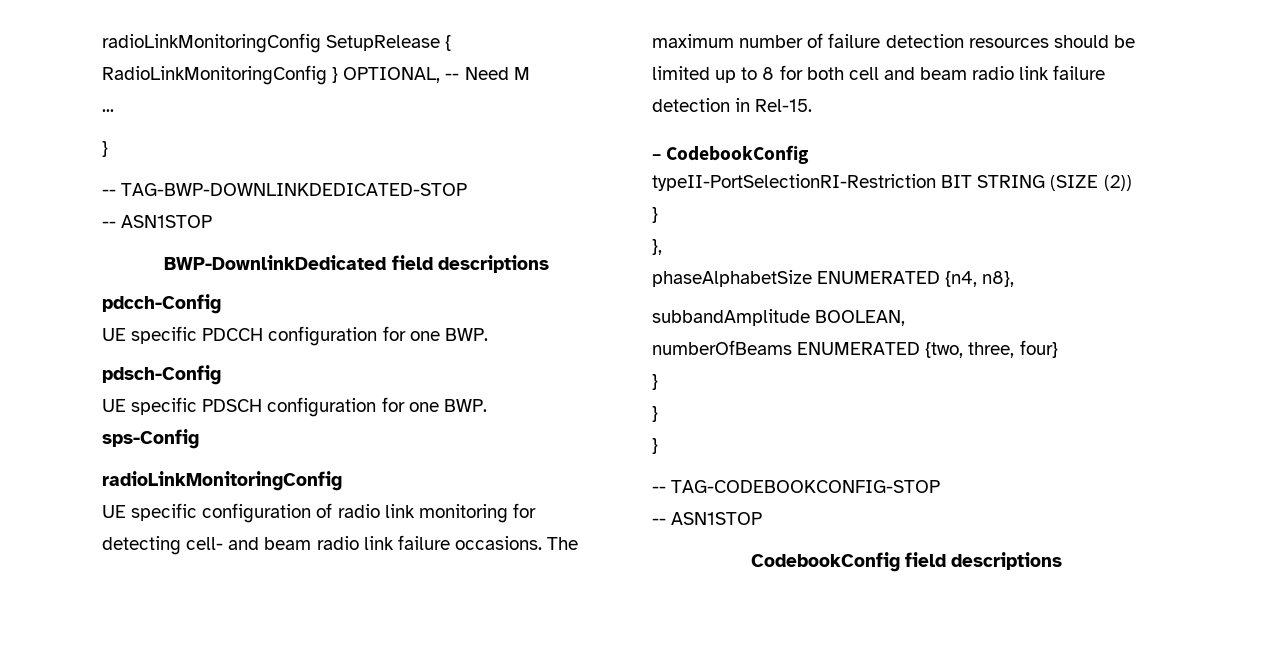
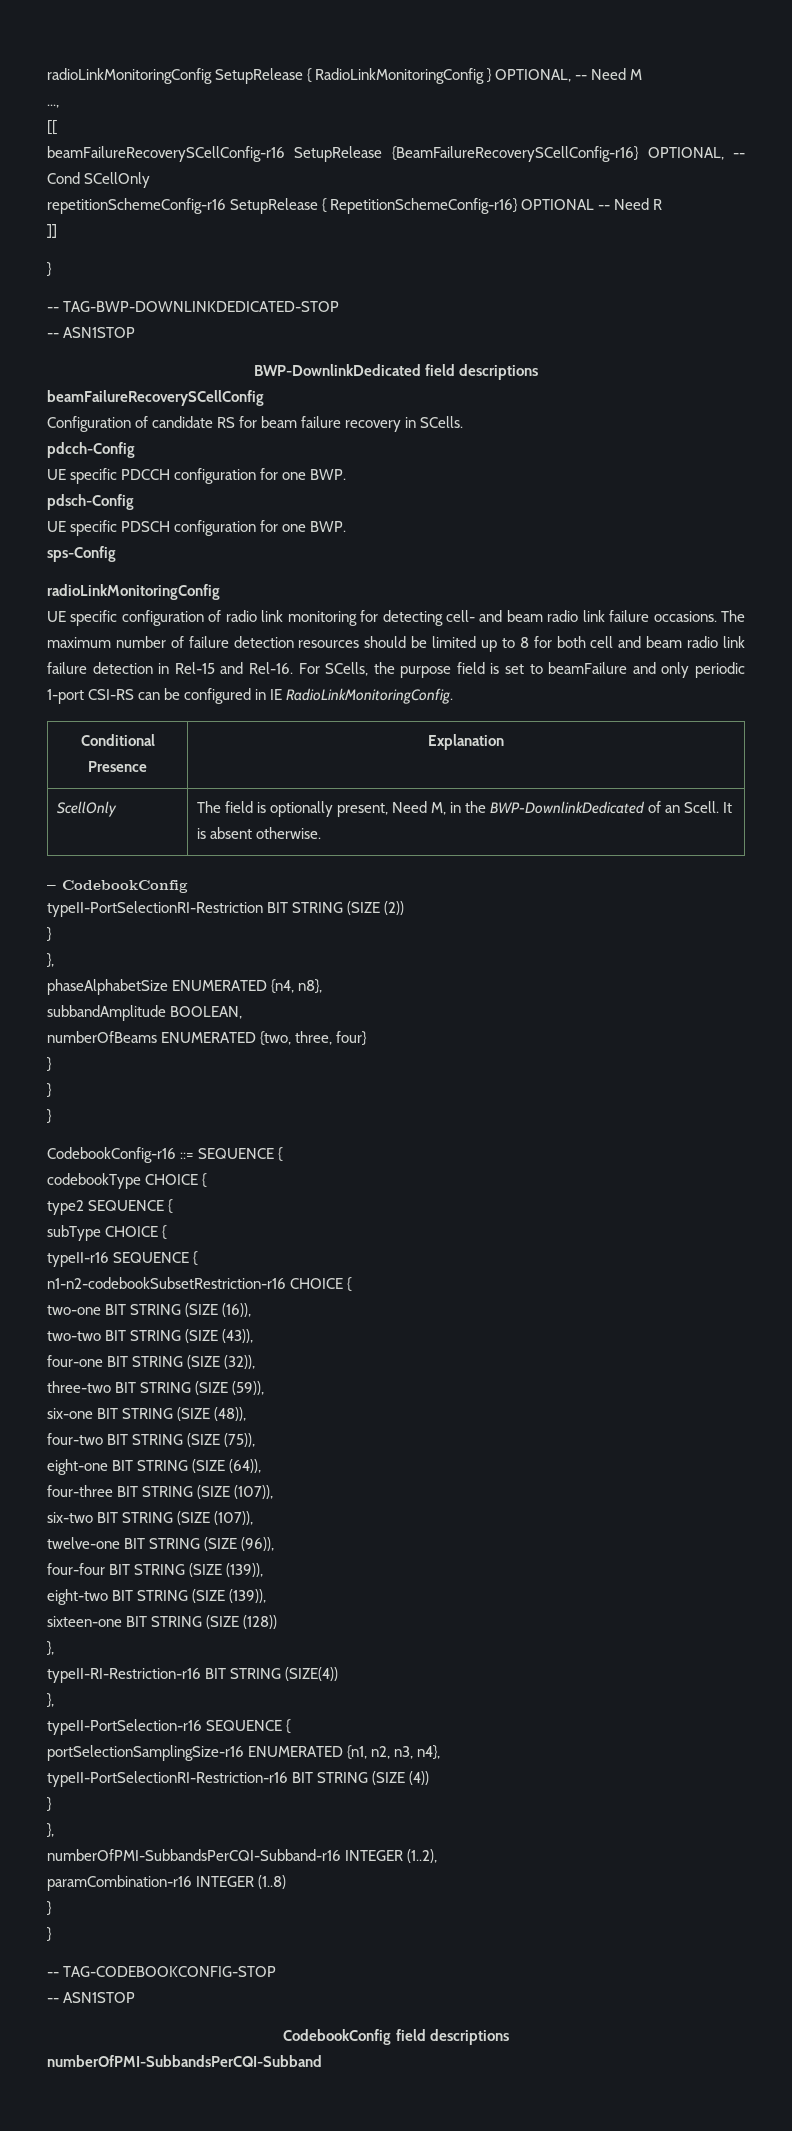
[102,109,114,112] ... -> [47,104,59,108] [47,120,57,135] [47,146,745,162] [47,172,151,188] [47,198,663,214] [47,224,57,238] ..., // [[ // beamFailureRecoverySCellConfig-r16 SetupRelease {BeamFailureRecoverySCellConfig-r16} OPTIONAL, -- Cond SCellOnly // repetitionSchemeConfig-r16 SetupRelease { RepetitionSchemeConfig-r16} OPTIONAL -- Need R // ]]
(549, 264) none -> [47,390,264,406] [47,416,464,432] // beamFailureRecoverySCellConfig // Configuration of candidate RS for beam failure recovery in SCells.
[755,99,813,112] Rel-15. -> [174,662,745,678] [47,688,454,704] [80,734,155,746] [88,761,147,772] [428,734,504,750] [56,801,117,817] [196,801,733,817] [196,827,321,839] Rel-15 and Rel-16. For SCells, the purpose field is set to beamFailure and only periodic 1-port CSI-RS can be configured in IE RadioLinkMonitoringConfig. // Conditional Presence | Explanation // ScellOnly | The field is optionally present, Need M, in the BWP-DownlinkDedicated of an Scell. It is absent otherwise.
(658, 446) none -> [47,1147,284,1163] [47,1173,208,1189] [47,1199,174,1215] [47,1225,168,1241] [47,1251,199,1267] [47,1277,353,1292] [47,1303,252,1317] [47,1329,254,1343] [47,1355,256,1369] [47,1381,265,1395] [47,1407,247,1421] [47,1433,256,1447] [47,1459,262,1475] [47,1485,274,1499] [47,1511,254,1525] [47,1537,275,1551] [47,1563,264,1577] [47,1589,267,1605] [47,1615,278,1629] [47,1641,54,1656] [47,1667,339,1683] [47,1693,54,1708] [47,1719,292,1735] [47,1745,441,1761] [47,1771,430,1787] [47,1797,52,1812] [47,1823,54,1838] [47,1849,438,1863] [47,1875,287,1891] [47,1901,52,1916] [47,1927,52,1942] // CodebookConfig-r16 ::= SEQUENCE { // codebookType CHOICE { // type2 SEQUENCE { // subType CHOICE { // typeII-r16 SEQUENCE { // n1-n2-codebookSubsetRestriction-r16 CHOICE { // two-one BIT STRING (SIZE (16)), // two-two BIT STRING (SIZE (43)), // four-one BIT STRING (SIZE (32)), // three-two BIT STRING (SIZE (59)), // six-one BIT STRING (SIZE (48)), // four-two BIT STRING (SIZE (75)), // eight-one BIT STRING (SIZE (64)), // four-three BIT STRING (SIZE (107)), // six-two BIT STRING (SIZE (107)), // twelve-one BIT STRING (SIZE (96)), // four-four BIT STRING (SIZE (139)), // eight-two BIT STRING (SIZE (139)), // sixteen-one BIT STRING (SIZE (128)) // }, // typeII-RI-Restriction-r16 BIT STRING (SIZE(4)) // }, // typeII-PortSelection-r16 SEQUENCE { // portSelectionSamplingSize-r16 ENUMERATED {n1, n2, n3, n4}, // typeII-PortSelectionRI-Restriction-r16 BIT STRING (SIZE (4)) // } // }, // numberOfPMI-SubbandsPerCQI-Subband-r16 INTEGER (1..2), // paramCombination-r16 INTEGER (1..8) // } // }
(1063, 561) none -> [47,2055,322,2067] // numberOfPMI-SubbandsPerCQI-Subband

